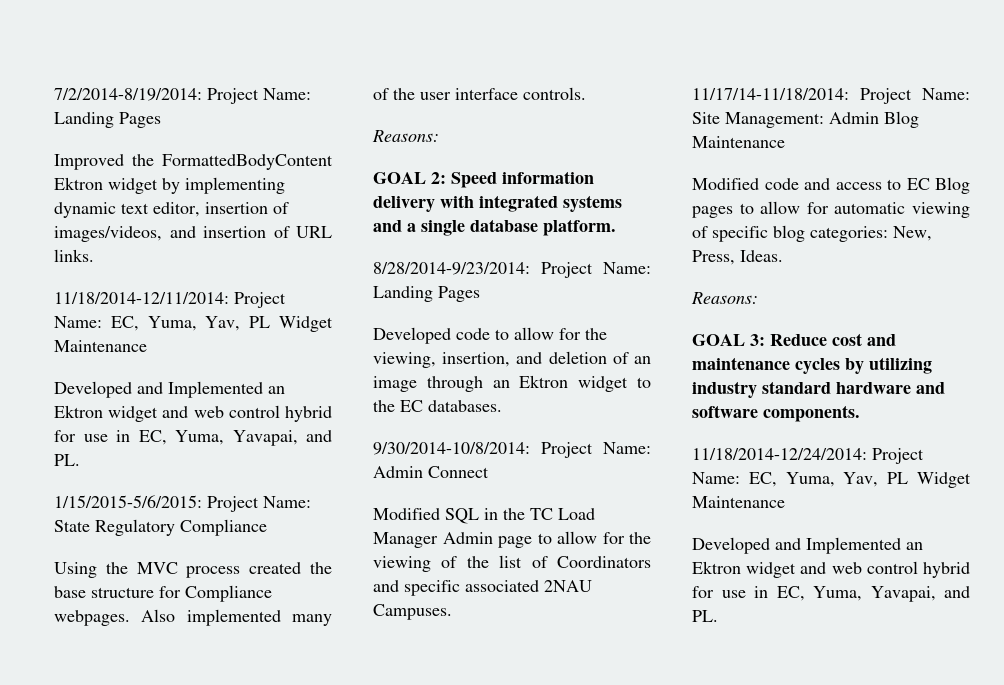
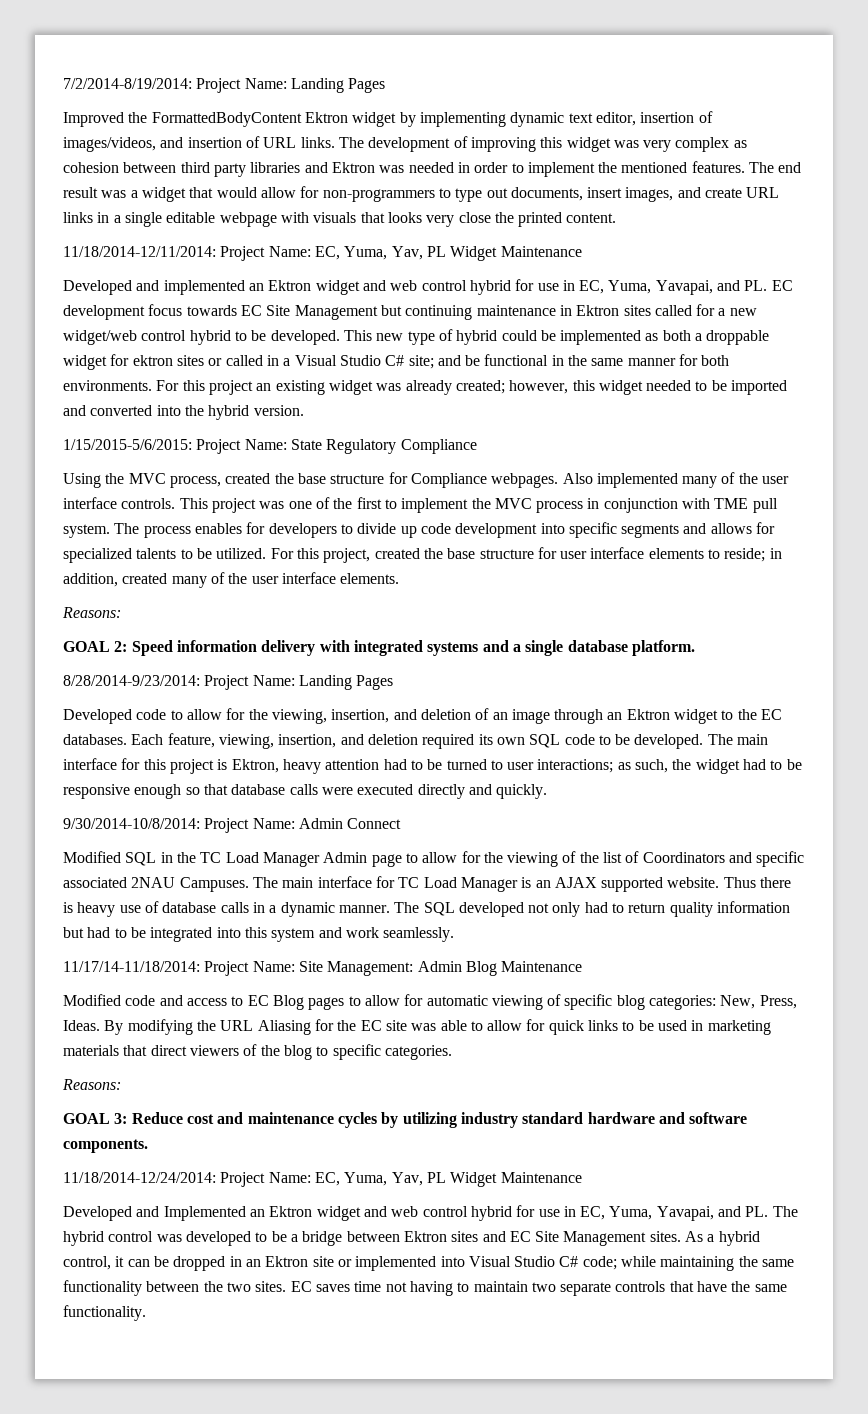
(94, 255) none -> [338,136,747,152] [63,161,802,177] [63,186,780,202] [63,212,617,227] The development of improving this widget was very complex as cohesion between third party libraries and Ektron was needed in order to implement the mentioned features. The end result was a widget that would allow for non-programmers to type out documents, insert images, and create URL links in a single editable webpage with visuals that looks very close the printed content.
[168,381,263,398] Implemented -> [163,280,245,295] implemented
(80, 460) none -> [771,280,793,291] [63,304,757,320] [63,329,770,345] [63,354,730,370] [63,380,788,395] [63,405,304,420] EC development focus towards EC Site Management but continuing maintenance in Ektron sites called for a new widget/web control hybrid to be developed. This new type of hybrid could be implemented as both a droppable widget for ektron sites or called in a Visual Studio C# site; and be functional in the same manner for both environments. For this project an existing widget was already created; however, this widget needed to be imported and converted into the hybrid version.
[186,566,241,578] process -> [169,476,221,488] process,
(586, 93) none -> [179,497,778,513] [63,522,776,538] [63,547,782,563] [63,572,400,588] This project was one of the first to implement the MVC process in conjunction with TME pull system. The process enables for developers to divide up code development into specific segments and allows for specialized talents to be utilized. For this project, created the base structure for user interface elements to reside; in addition, created many of the user interface elements.
(502, 406) none -> [131,733,769,749] [63,758,802,774] [63,784,548,799] Each feature, viewing, insertion, and deletion required its own SQL code to be developed. The main interface for this project is Ektron, heavy attention had to be turned to user interactions; as such, the widget had to be responsive enough so that database calls were executed directly and quickly.
(452, 612) none -> [252,876,792,892] [63,901,791,917] [63,927,455,942] The main interface for TC Load Manager is an AJAX supported website. Thus there is heavy use of database calls in a dynamic manner. The SQL developed not only had to return quality information but had to be integrated into this system and work seamlessly.
(783, 256) none -> [104,1019,771,1035] [63,1044,452,1060] By modifying the URL Aliasing for the EC site was able to allow for quick links to be used in marketing materials that direct viewers of the blog to specific categories.
(718, 616) none -> [772,1206,798,1217] [63,1231,760,1246] [63,1256,795,1271] [63,1280,787,1296] [63,1305,146,1321] The hybrid control was developed to be a bridge between Ektron sites and EC Site Management sites. As a hybrid control, it can be dropped in an Ektron site or implemented into Visual Studio C# code; while maintaining the same functionality between the two sites. EC saves time not having to maintain two separate controls that have the same functionality.

